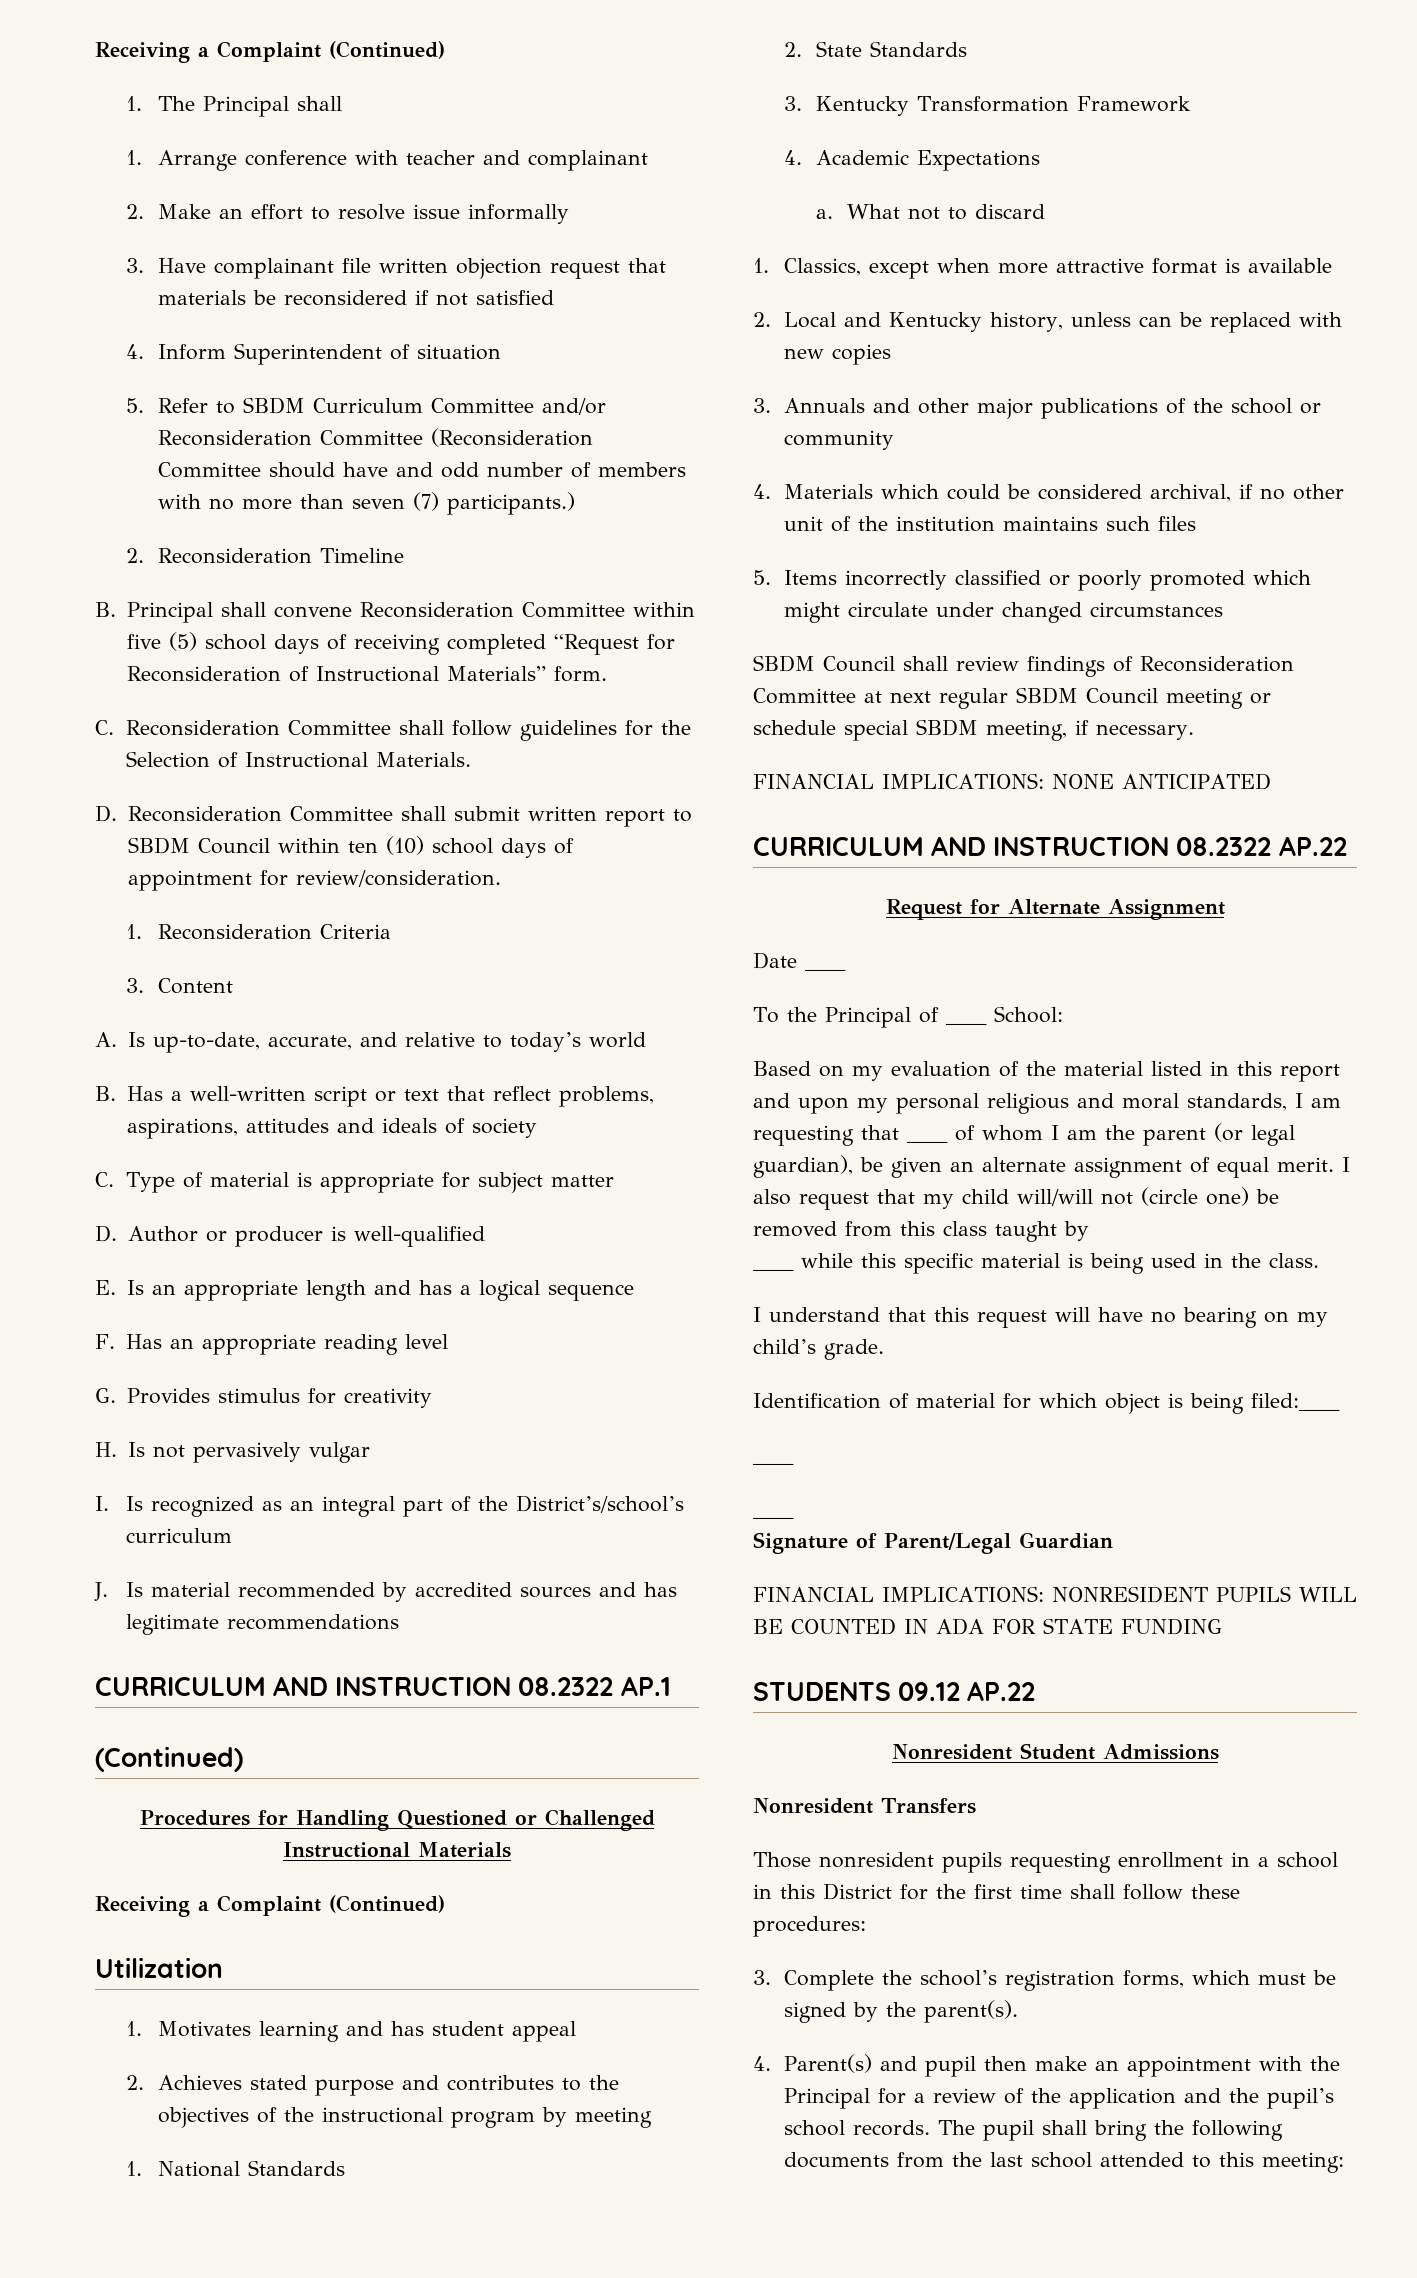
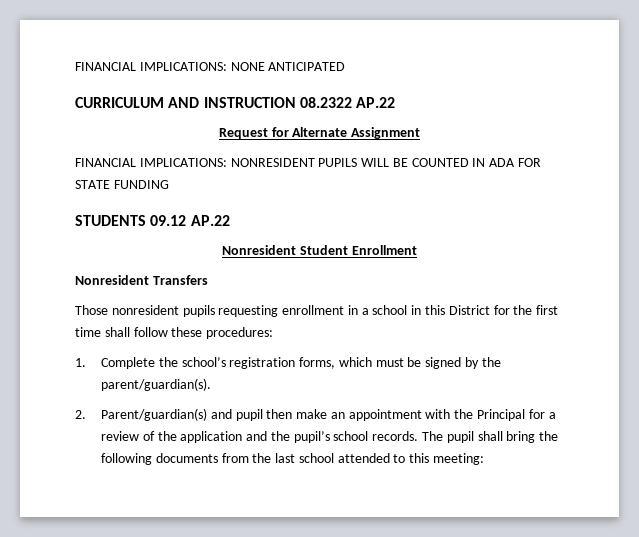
[95,41,445,63] [126,96,342,117] [126,150,648,171] [126,204,569,224] [126,258,666,279] [157,290,554,306] [126,343,501,365] [126,397,606,415] [157,428,593,447] [157,462,686,478] [157,492,575,515] [126,548,404,564] [95,602,695,623] [126,632,675,655] [126,666,607,682] [95,720,692,741] [126,751,472,768] [95,805,692,827] [127,836,574,858] [127,870,501,891] [126,924,391,940] [126,978,233,994] [95,1032,646,1053] [95,1086,654,1107] [126,1118,537,1139] [95,1172,615,1193] [95,1225,485,1247] [95,1280,634,1301] [95,1334,449,1355] [95,1388,432,1408] [95,1442,370,1463] [95,1495,685,1517] [126,1528,233,1543] [94,1582,678,1602] [126,1614,400,1635] [95,1676,671,1696] [95,1746,243,1772] [139,1809,655,1831] [283,1842,511,1858] [95,1895,445,1917] [95,1957,223,1978] [126,2021,576,2042] [126,2075,619,2096] [157,2107,652,2128] [126,2160,345,2177] [784,41,967,57] [784,96,1191,116] [784,150,1040,171] [815,204,1045,220] [753,258,1333,279] [753,312,1343,333] [784,344,892,365] [753,398,1322,419] [784,430,895,450] [753,484,1345,502] [784,516,1197,532] [753,570,1312,591] [784,602,1224,623] [753,655,1294,677] [753,687,1271,709] [753,719,1194,741] Receiving a Complaint (Continued) // 1. The Principal shall // 1. Arrange conference with teacher and complainant // 2. Make an effort to resolve issue informally // 3. Have complainant file written objection request that materials be reconsidered if not satisfied // 4. Inform Superintendent of situation // 5. Refer to SBDM Curriculum Committee and/or Reconsideration Committee (Reconsideration Committee should have and odd number of members with no more than seven (7) participants.) // 2. Reconsideration Timeline // B. Principal shall convene Reconsideration Committee within five (5) school days of receiving completed “Request for Reconsideration of Instructional Materials” form. // C. Reconsideration Committee shall follow guidelines for the Selection of Instructional Materials. // D. Reconsideration Committee shall submit written report to SBDM Council within ten (10) school days of appointment for review/consideration. // 1. Reconsideration Criteria // 3. Content // A. Is up-to-date, accurate, and relative to today’s world // B. Has a well-written script or text that reflect problems, aspirations, attitudes and ideals of society // C. Type of material is appropriate for subject matter // D. Author or producer is well-qualified // E. Is an appropriate length and has a logical sequence // F. Has an appropriate reading level // G. Provides stimulus for creativity // H. Is not pervasively vulgar // I. Is recognized as an integral part of the District’s/school’s curriculum // J. Is material recommended by accredited sources and has legitimate recommendations // CURRICULUM AND INSTRUCTION 08.2322 AP.1 // (Continued) // Procedures for Handling Questioned or Challenged Instructional Materials // Receiving a Complaint (Continued) // Utilization // 1. Motivates learning and has student appeal // 2. Achieves stated purpose and contributes to the objectives of the instructional program by meeting // 1. National Standards // 2. State Standards // 3. Kentucky Transformation Framework // 4. Academic Expectations // a. What not to discard // 1. Classics, except when more attractive format is available // 2. Local and Kentucky history, unless can be replaced with new copies // 3. Annuals and other major publications of the school or community // 4. Materials which could be considered archival, if no other unit of the institution maintains such files // 5. Items incorrectly classified or poorly promoted which might circulate under changed circumstances // SBDM Council shall review findings of Reconsideration Committee at next regular SBDM Council meeting or schedule special SBDM meeting, if necessary. // -> (75, 66) none
[753,952,846,971] [753,1006,1063,1028] [753,1061,1340,1082] [753,1093,1341,1114] [753,1125,899,1146] [907,1123,1295,1146] [753,1155,1350,1178] [753,1187,1279,1210] [753,1221,1089,1242] [753,1268,794,1271] [801,1253,1319,1274] [753,1307,1328,1328] [753,1339,884,1360] [753,1393,1340,1414] [753,1462,794,1465] [753,1516,794,1519] [753,1532,1113,1554] // Date ____ // To the Principal of ____ School: // Based on my evaluation of the material listed in this report and upon my personal religious and moral standards, I am requesting that ____ of whom I am the parent (or legal guardian), be given an alternate assignment of equal merit. I also request that my child will/will not (circle one) be removed from this class taught by // ____ while this specific material is being used in the class. // I understand that this request will have no bearing on my child’s grade. // Identification of material for which object is being filed:____ // ____ // ____ // Signature of Parent/Legal Guardian -> (421, 133) none
[1102,1744,1219,1760] Admissions -> [351,245,417,255] Enrollment
[753,1970,771,1985] 3. -> [75,358,86,367] 1.
[924,2000,1019,2023] [753,2054,873,2073] parent(s). // 4. Parent(s) -> [100,378,211,391] [75,408,207,421] parent/guardian(s). // 2. Parent/guardian(s)

